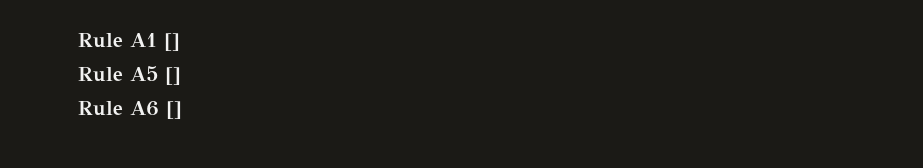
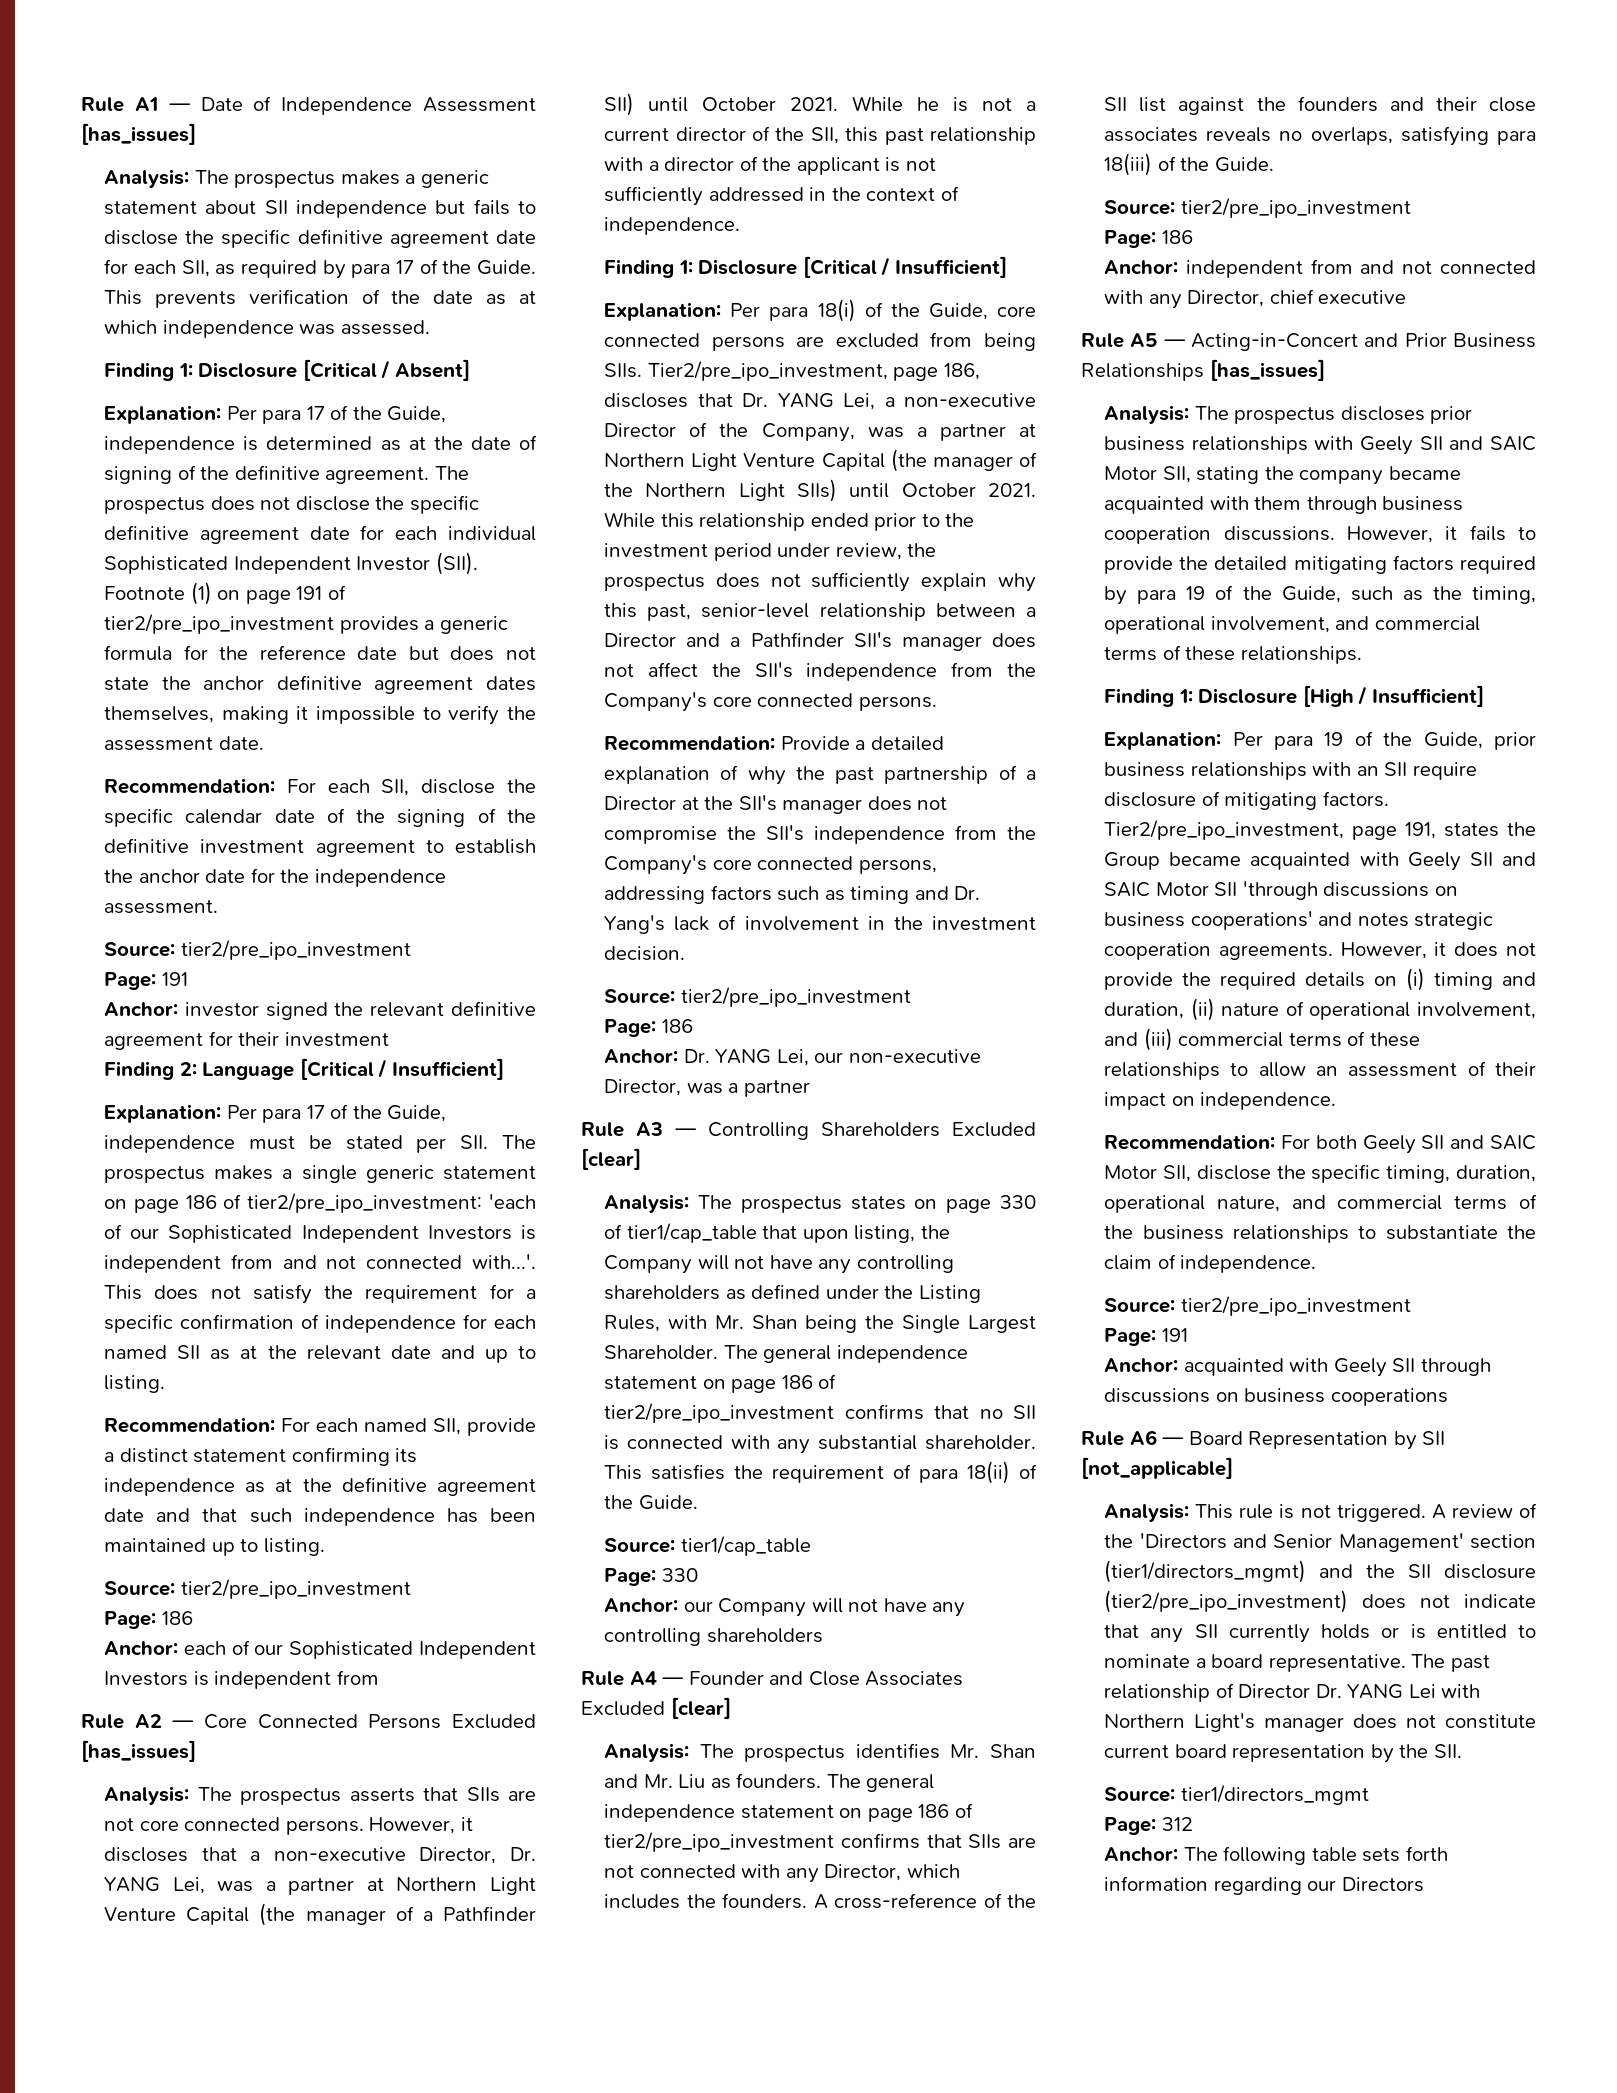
[164,33,180,51] [78,66,181,85] [78,101,182,119] [] // Rule A5 [] // Rule A6 [] -> [168,96,536,115] [81,123,196,145] [104,169,489,188] [104,199,536,218] [104,229,537,248] [104,259,537,279] [104,289,537,308] [104,320,430,338] [104,359,470,381] [104,405,447,424] [104,435,537,454] [104,465,469,484] [104,495,479,514] [104,525,536,544] [104,552,478,575] [104,582,346,605] [104,614,508,634] [104,645,537,661] [104,675,536,694] [104,705,536,725] [104,736,264,751] [104,778,536,796] [104,808,536,827] [104,838,536,857] [104,868,446,887] [104,900,219,914] [104,940,411,960] [104,972,188,990] [104,1001,536,1020] [104,1031,389,1050] [104,1058,504,1080] [104,1104,447,1123] [104,1135,536,1153] [104,1165,536,1183] [104,1193,536,1213] [104,1224,536,1243] [104,1254,536,1273] [104,1284,536,1304] [104,1314,536,1333] [104,1345,536,1363] [104,1375,166,1393] [104,1417,536,1436] [104,1447,418,1466] [104,1477,536,1496] [104,1508,536,1526] [104,1538,325,1556] [104,1579,411,1599] [104,1611,193,1629] [104,1640,536,1659] [104,1670,379,1689] [81,1714,536,1729] [81,1740,196,1762] [104,1786,536,1805] [104,1817,473,1835] [104,1847,536,1864] [104,1877,536,1895] [104,1903,537,1926] [604,93,1037,116] [604,126,1036,145] [604,156,936,175] [604,186,959,206] [604,217,741,235] [604,256,1007,278] [604,299,1036,322] [604,332,1036,351] [604,361,980,381] [604,393,1036,410] [604,422,1036,442] [604,449,1037,472] [604,479,1036,502] [604,512,975,531] [604,543,937,561] [604,572,1036,592] [604,603,1036,621] [604,632,1036,651] [604,662,1036,681] [604,692,937,712] [604,735,944,751] [604,765,1036,785] [604,795,948,814] [604,825,1036,844] [604,855,937,875] [604,885,981,904] [604,915,1036,934] [604,946,686,961] [604,987,911,1007] [604,1019,693,1037] [604,1049,981,1066] [604,1079,810,1097] [581,1122,1036,1140] [581,1148,641,1170] [604,1194,1036,1213] [604,1223,950,1243] [604,1255,954,1274] [604,1284,981,1303] [604,1315,1036,1333] [604,1345,968,1363] [604,1374,837,1393] [604,1403,1036,1423] [604,1435,1036,1454] [604,1461,1037,1484] [604,1495,698,1510] [604,1536,811,1556] [604,1568,698,1586] [604,1598,966,1617] [604,1628,823,1646] [581,1671,964,1686] [581,1697,731,1719] [604,1743,1036,1762] [604,1773,935,1792] [604,1803,973,1822] [604,1832,1036,1852] [604,1864,960,1883] [604,1893,1036,1909] [1104,96,1536,115] [1104,126,1536,146] [1104,153,1274,176] [1104,198,1411,218] [1104,230,1193,248] [1104,259,1536,278] [1104,289,1407,309] [1081,333,1536,351] [1081,359,1325,381] [1104,405,1473,424] [1104,436,1536,455] [1104,466,1461,485] [1104,496,1464,514] [1104,525,1536,544] [1104,555,1536,574] [1104,585,1536,605] [1104,616,1480,634] [1104,645,1362,664] [1104,685,1484,707] [1104,731,1536,750] [1104,762,1477,780] [1104,791,1389,810] [1104,820,1536,840] [1104,852,1536,871] [1104,881,1458,900] [1104,911,1494,930] [1104,942,1536,960] [1104,968,1536,991] [1104,998,1536,1021] [1104,1028,1420,1051] [1104,1061,1536,1080] [1104,1092,1337,1110] [1104,1134,1536,1154] [1104,1164,1536,1183] [1104,1194,1537,1213] [1104,1225,1536,1243] [1104,1254,1317,1273] [1104,1296,1411,1316] [1104,1328,1188,1346] [1104,1358,1491,1377] [1104,1388,1448,1406] [1081,1430,1446,1450] [1081,1457,1233,1479] [1104,1503,1537,1522] [1104,1533,1536,1552] [1104,1560,1536,1583] [1104,1590,1536,1613] [1104,1624,1536,1643] [1104,1654,1490,1672] [1104,1683,1481,1702] [1104,1713,1536,1732] [1104,1744,1462,1763] [1104,1785,1369,1805] [1104,1817,1193,1835] [1104,1846,1448,1865] [1104,1876,1424,1895] — Date of Independence Assessment [has_issues] // Analysis: The prospectus makes a generic statement about SII independence but fails to disclose the specific definitive agreement date for each SII, as required by para 17 of the Guide. This prevents verification of the date as at which independence was assessed. // Finding 1: Disclosure [Critical / Absent] // Explanation: Per para 17 of the Guide, independence is determined as at the date of signing of the definitive agreement. The prospectus does not disclose the specific definitive agreement date for each individual Sophisticated Independent Investor (SII). Footnote (1) on page 191 of tier2/pre_ipo_investment provides a generic formula for the reference date but does not state the anchor definitive agreement dates themselves, making it impossible to verify the assessment date. // Recommendation: For each SII, disclose the specific calendar date of the signing of the definitive investment agreement to establish the anchor date for the independence assessment. // Source: tier2/pre_ipo_investment // Page: 191 // Anchor: investor signed the relevant definitive agreement for their investment // Finding 2: Language [Critical / Insufficient] // Explanation: Per para 17 of the Guide, independence must be stated per SII. The prospectus makes a single generic statement on page 186 of tier2/pre_ipo_investment: 'each of our Sophisticated Independent Investors is independent from and not connected with...'. This does not satisfy the requirement for a specific confirmation of independence for each named SII as at the relevant date and up to listing. // Recommendation: For each named SII, provide a distinct statement confirming its independence as at the definitive agreement date and that such independence has been maintained up to listing. // Source: tier2/pre_ipo_investment // Page: 186 // Anchor: each of our Sophisticated Independent Investors is independent from // Rule A2 — Core Connected Persons Excluded [has_issues] // Analysis: The prospectus asserts that SIIs are not core connected persons. However, it discloses that a non-executive Director, Dr. YANG Lei, was a partner at Northern Light Venture Capital (the manager of a Pathfinder SII) until October 2021. While he is not a current director of the SII, this past relationship with a director of the applicant is not sufficiently addressed in the context of independence. // Finding 1: Disclosure [Critical / Insufficient] // Explanation: Per para 18(i) of the Guide, core connected persons are excluded from being SIIs. Tier2/pre_ipo_investment, page 186, discloses that Dr. YANG Lei, a non-executive Director of the Company, was a partner at Northern Light Venture Capital (the manager of the Northern Light SIIs) until October 2021. While this relationship ended prior to the investment period under review, the prospectus does not sufficiently explain why this past, senior-level relationship between a Director and a Pathfinder SII's manager does not affect the SII's independence from the Company's core connected persons. // Recommendation: Provide a detailed explanation of why the past partnership of a Director at the SII's manager does not compromise the SII's independence from the Company's core connected persons, addressing factors such as timing and Dr. Yang's lack of involvement in the investment decision. // Source: tier2/pre_ipo_investment // Page: 186 // Anchor: Dr. YANG Lei, our non-executive Director, was a partner // Rule A3 — Controlling Shareholders Excluded [clear] // Analysis: The prospectus states on page 330 of tier1/cap_table that upon listing, the Company will not have any controlling shareholders as defined under the Listing Rules, with Mr. Shan being the Single Largest Shareholder. The general independence statement on page 186 of tier2/pre_ipo_investment confirms that no SII is connected with any substantial shareholder. This satisfies the requirement of para 18(ii) of the Guide. // Source: tier1/cap_table // Page: 330 // Anchor: our Company will not have any controlling shareholders // Rule A4 — Founder and Close Associates Excluded [clear] // Analysis: The prospectus identifies Mr. Shan and Mr. Liu as founders. The general independence statement on page 186 of tier2/pre_ipo_investment confirms that SIIs are not connected with any Director, which includes the founders. A cross-reference of the SII list against the founders and their close associates reveals no overlaps, satisfying para 18(iii) of the Guide. // Source: tier2/pre_ipo_investment // Page: 186 // Anchor: independent from and not connected with any Director, chief executive // Rule A5 — Acting-in-Concert and Prior Business Relationships [has_issues] // Analysis: The prospectus discloses prior business relationships with Geely SII and SAIC Motor SII, stating the company became acquainted with them through business cooperation discussions. However, it fails to provide the detailed mitigating factors required by para 19 of the Guide, such as the timing, operational involvement, and commercial terms of these relationships. // Finding 1: Disclosure [High / Insufficient] // Explanation: Per para 19 of the Guide, prior business relationships with an SII require disclosure of mitigating factors. Tier2/pre_ipo_investment, page 191, states the Group became acquainted with Geely SII and SAIC Motor SII 'through discussions on business cooperations' and notes strategic cooperation agreements. However, it does not provide the required details on (i) timing and duration, (ii) nature of operational involvement, and (iii) commercial terms of these relationships to allow an assessment of their impact on independence. // Recommendation: For both Geely SII and SAIC Motor SII, disclose the specific timing, duration, operational nature, and commercial terms of the business relationships to substantiate the claim of independence. // Source: tier2/pre_ipo_investment // Page: 191 // Anchor: acquainted with Geely SII through discussions on business cooperations // Rule A6 — Board Representation by SII [not_applicable] // Analysis: This rule is not triggered. A review of the 'Directors and Senior Management' section (tier1/directors_mgmt) and the SII disclosure (tier2/pre_ipo_investment) does not indicate that any SII currently holds or is entitled to nominate a board representative. The past relationship of Director Dr. YANG Lei with Northern Light's manager does not constitute current board representation by the SII. // Source: tier1/directors_mgmt // Page: 312 // Anchor: The following table sets forth information regarding our Directors

